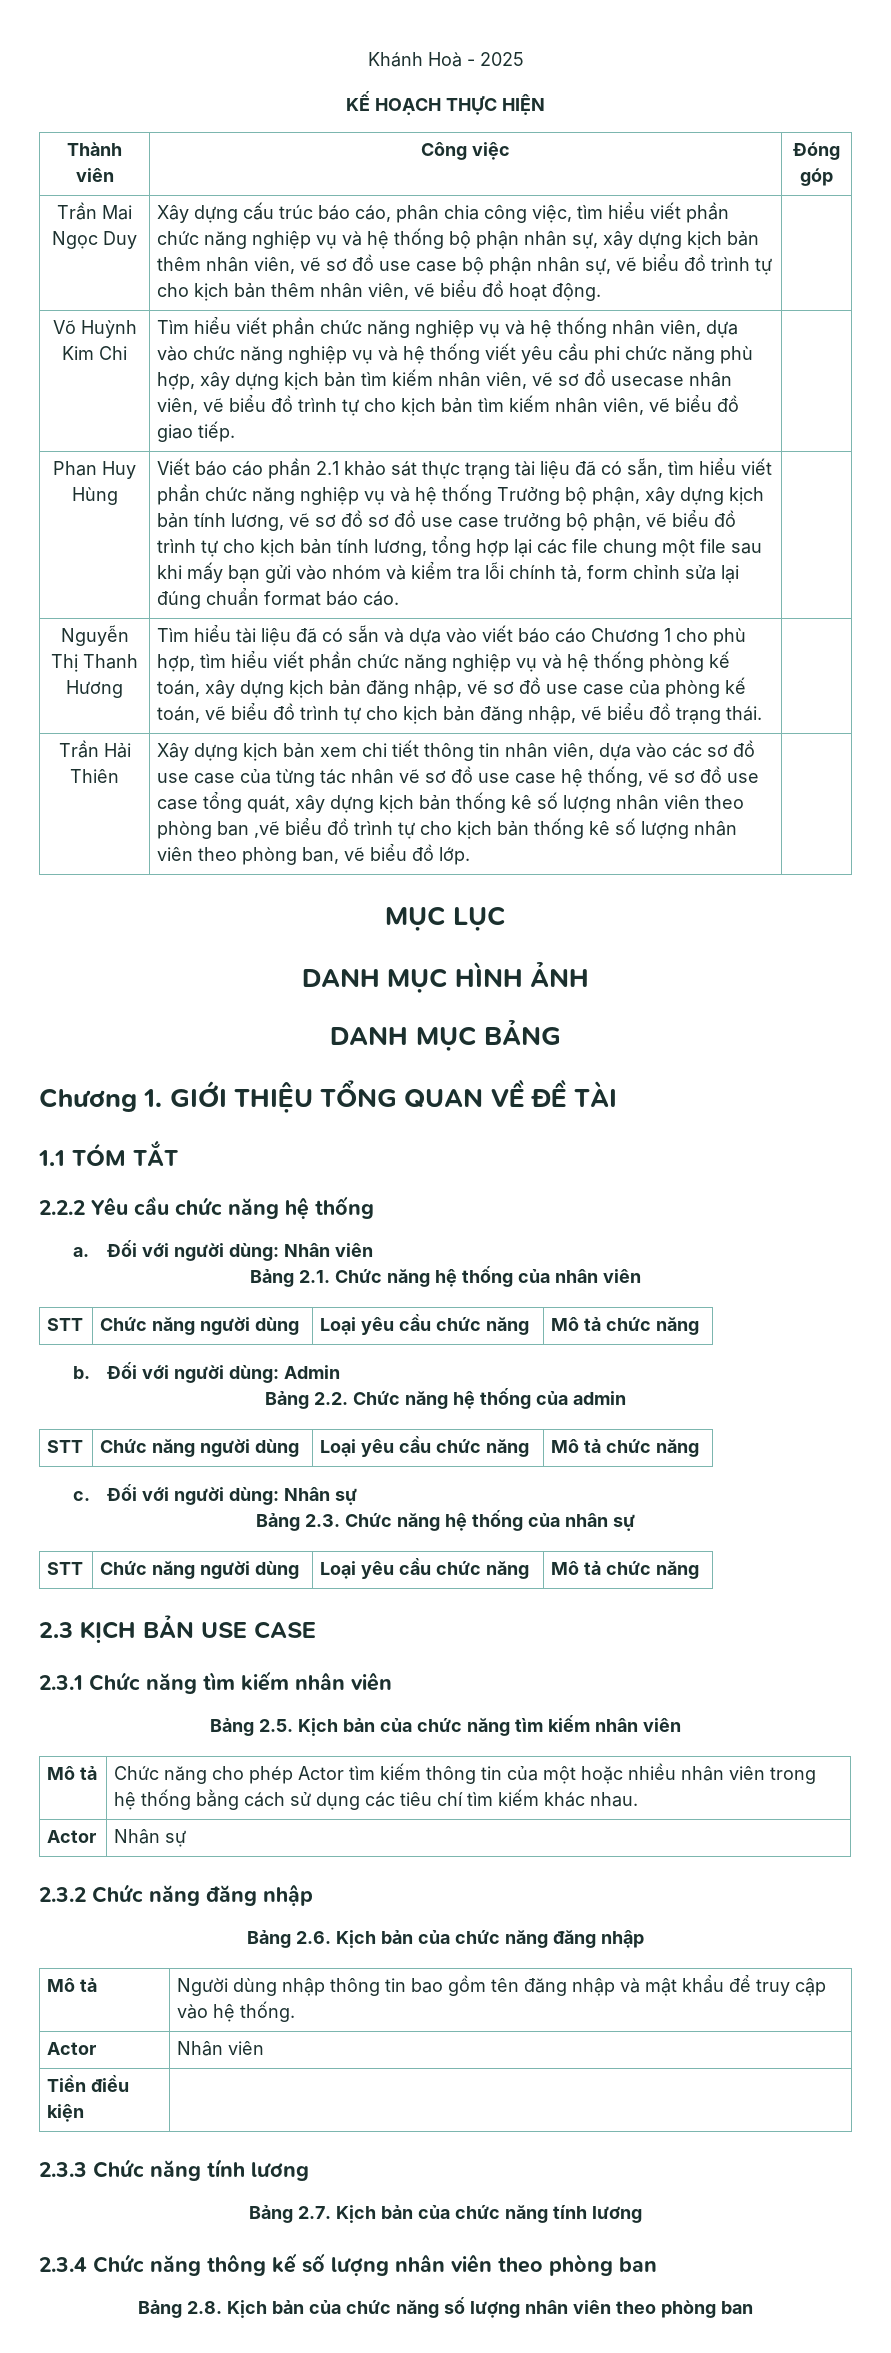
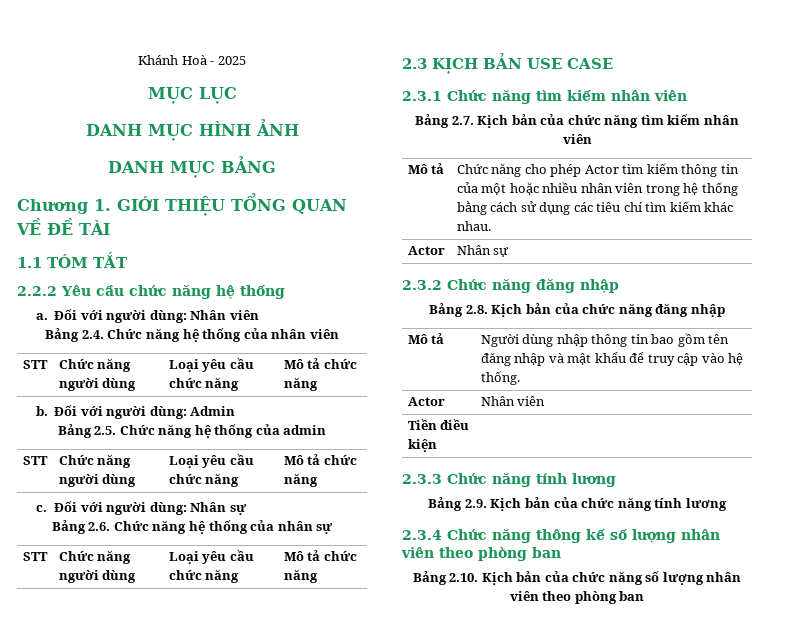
[346,91,545,115] [67,142,122,156] [75,168,114,182] [421,142,510,160] [793,142,840,160] [800,168,833,186] [57,202,132,220] [52,231,137,249] [157,202,730,223] [157,228,760,249] [157,254,773,275] [157,280,602,301] [52,320,137,338] [62,346,127,360] [157,317,739,338] [157,343,754,364] [157,369,733,390] [157,395,740,416] [157,421,236,442] [53,461,136,479] [71,487,118,505] [157,458,773,479] [157,484,765,505] [157,510,737,531] [157,536,763,557] [157,562,740,583] [157,588,400,609] [60,625,129,646] [51,654,138,672] [66,680,123,698] [157,625,747,646] [157,651,731,672] [157,677,747,698] [157,703,763,724] [58,740,131,758] [70,769,119,783] [157,740,756,761] [157,766,760,787] [157,792,745,813] [157,818,738,839] [157,844,471,865] // KẾ HOẠCH THỰC HIỆN // Thành viên | Công việc | Đóng góp // Trần Mai Ngọc Duy | Xây dựng cấu trúc báo cáo, phân chia công việc, tìm hiểu viết phần chức năng nghiệp vụ và hệ thống bộ phận nhân sự, xây dựng kịch bản thêm nhân viên, vẽ sơ đồ use case bộ phận nhân sự, vẽ biểu đồ trình tự cho kịch bản thêm nhân viên, vẽ biểu đồ hoạt động. | // Võ Huỳnh Kim Chi | Tìm hiểu viết phần chức năng nghiệp vụ và hệ thống nhân viên, dựa vào chức năng nghiệp vụ và hệ thống viết yêu cầu phi chức năng phù hợp, xây dựng kịch bản tìm kiếm nhân viên, vẽ sơ đồ usecase nhân viên, vẽ biểu đồ trình tự cho kịch bản tìm kiếm nhân viên, vẽ biểu đồ giao tiếp. | // Phan Huy Hùng | Viết báo cáo phần 2.1 khảo sát thực trạng tài liệu đã có sẵn, tìm hiểu viết phần chức năng nghiệp vụ và hệ thống Trưởng bộ phận, xây dựng kịch bản tính lương, vẽ sơ đồ sơ đồ use case trưởng bộ phận, vẽ biểu đồ trình tự cho kịch bản tính lương, tổng hợp lại các file chung một file sau khi mấy bạn gửi vào nhóm và kiểm tra lỗi chính tả, form chỉnh sửa lại đúng chuẩn format báo cáo. | // Nguyễn Thị Thanh Hương | Tìm hiểu tài liệu đã có sẵn và dựa vào viết báo cáo Chương 1 cho phù hợp, tìm hiểu viết phần chức năng nghiệp vụ và hệ thống phòng kế toán, xây dựng kịch bản đăng nhập, vẽ sơ đồ use case của phòng kế toán, vẽ biểu đồ trình tự cho kịch bản đăng nhập, vẽ biểu đồ trạng thái. | // Trần Hải Thiên | Xây dựng kịch bản xem chi tiết thông tin nhân viên, dựa vào các sơ đồ use case của từng tác nhân vẽ sơ đồ use case hệ thống, vẽ sơ đồ use case tổng quát, xây dựng kịch bản thống kê số lượng nhân viên theo phòng ban ,vẽ biểu đồ trình tự cho kịch bản thống kê số lượng nhân viên theo phòng ban, vẽ biểu đồ lớp. | -> (246, 60) none
[299,1270,330,1283] 2.1. -> [81,330,104,339] 2.4.
[314,1392,348,1405] 2.2. -> [94,426,117,435] 2.5.
[305,1514,340,1527] 2.3. -> [88,522,111,531] 2.6.
[259,1719,293,1732] 2.5. -> [451,116,474,125] 2.7.
[296,1931,331,1944] 2.6. -> [465,305,488,314] 2.8.
[298,2206,331,2219] 2.7. -> [464,499,487,508] 2.9.
[187,2301,222,2314] 2.8. -> [449,573,479,582] 2.10.

